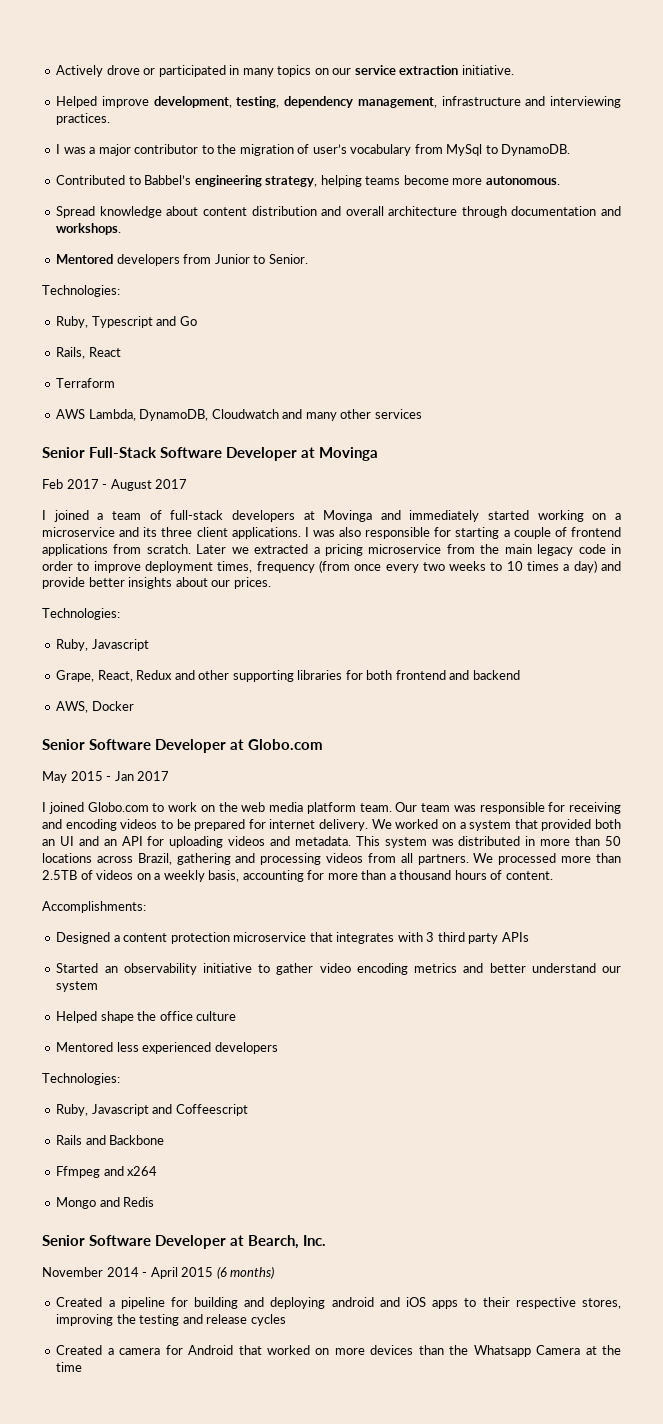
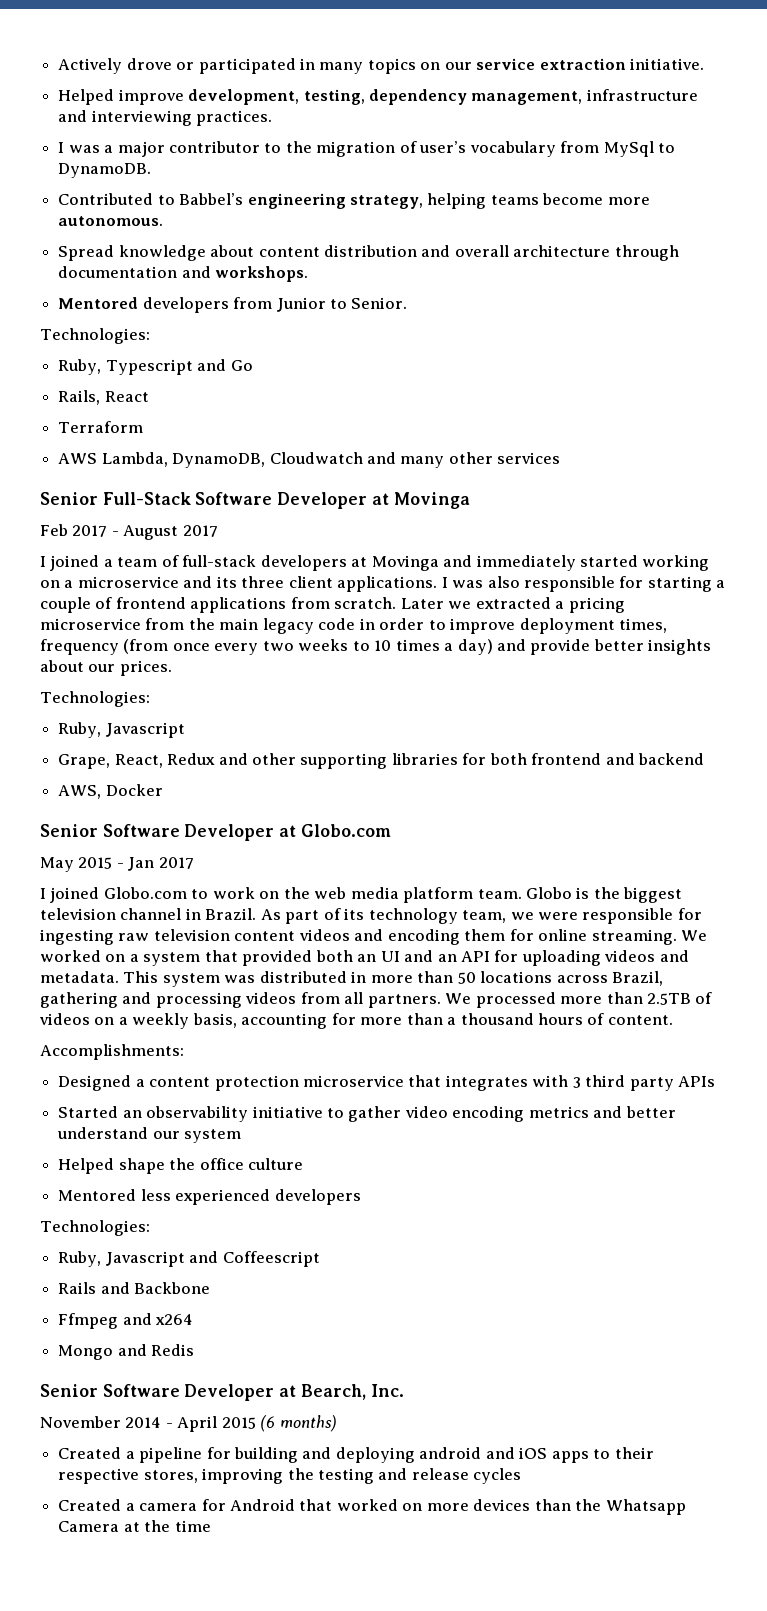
[395,802,621,814] [42,819,368,831] Our team was responsible for receiving and encoding videos to be prepared for internet delivery. -> [526,887,683,903] [40,908,702,924] [40,929,677,945] Globo is the biggest television channel in Brazil. As part of its technology team, we were responsible for ingesting raw television content videos and encoding them for online streaming.

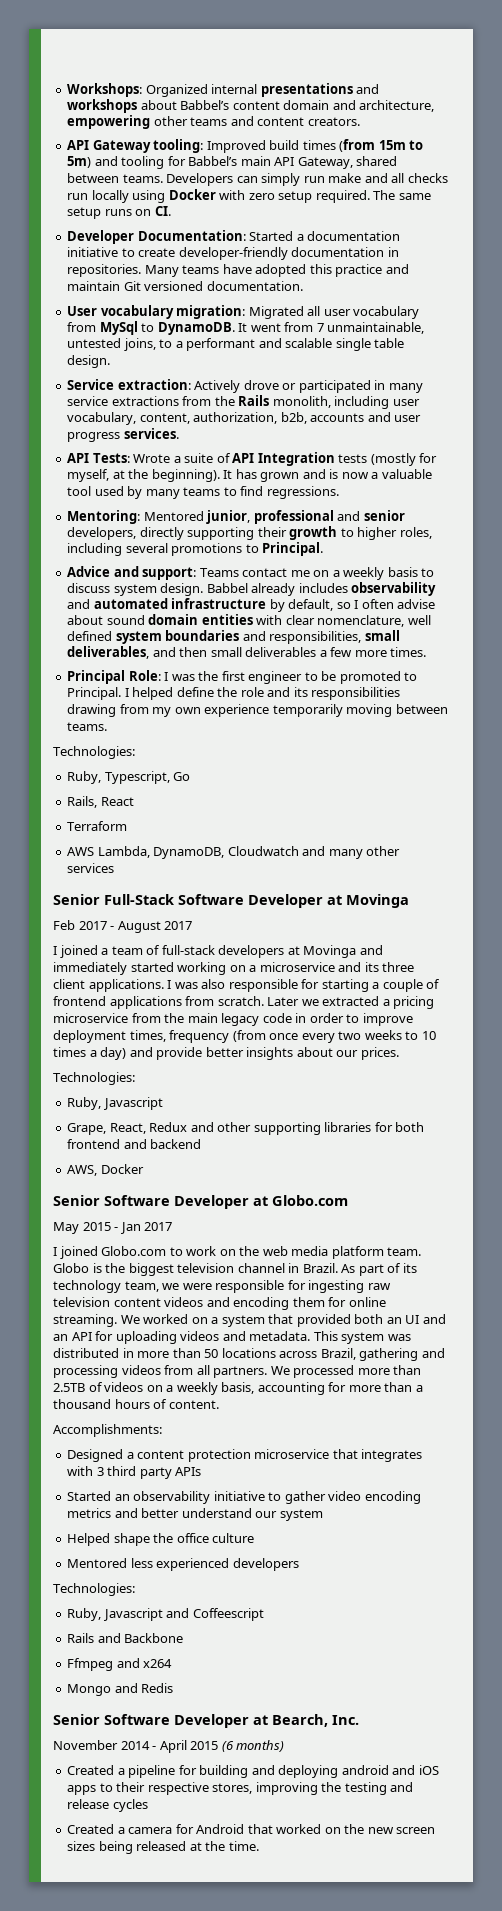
(58, 66) none -> [67,83,380,97] [67,99,435,113] [67,115,360,129] [67,139,424,153] [67,156,398,169] [67,173,448,186] [67,189,431,203] [67,206,171,219] [67,230,401,244] [67,247,399,260] [67,264,409,277] [67,281,303,291] [67,305,420,319] [67,321,425,335] [67,338,405,351] [67,355,111,368] [67,379,191,390] Workshops: Organized internal presentations and workshops about Babbel’s content domain and architecture, empowering other teams and content creators. // API Gateway tooling: Improved build times (from 15m to 5m) and tooling for Babbel’s main API Gateway, shared between teams. Developers can simply run make and all checks run locally using Docker with zero setup required. The same setup runs on CI. // Developer Documentation: Started a documentation initiative to create developer-friendly documentation in repositories. Many teams have adopted this practice and maintain Git versioned documentation. // User vocabulary migration: Migrated all user vocabulary from MySql to DynamoDB. It went from 7 unmaintainable, untested joins, to a performant and scalable single table design. // Service extraction:
[367,58,705,74] [58,89,698,105] [58,110,273,126] [58,141,676,157] [58,163,152,178] [58,193,650,209] [58,216,164,226] [58,245,679,261] [58,266,309,282] [58,297,408,313] [40,328,150,344] [58,359,227,375] topics on our service extraction initiative. // Helped improve development, testing, dependency management, infrastructure and interviewing practices. // I was a major contributor to the migration of user’s vocabulary from MySql to DynamoDB. // Contributed to Babbel’s engineering strategy, helping teams become more autonomous. // Spread knowledge about content distribution and overall architecture through documentation and workshops. // Mentored developers from Junior to Senior. // Technologies: // Ruby, Typescript and -> [67,395,420,409] [67,412,422,425] [67,428,179,442] [67,452,438,466] [67,469,432,482] [67,486,339,499] [67,510,405,524] [67,526,432,540] [67,542,324,556] [67,566,435,580] [67,582,437,596] [67,598,436,612] [67,614,431,627] [67,630,400,644] [67,646,427,659] [67,670,418,684] [67,687,401,700] [67,704,448,717] [67,722,108,731] [53,746,135,759] [67,771,170,784] service extractions from the Rails monolith, including user vocabulary, content, authorization, b2b, accounts and user progress services. // API Tests: Wrote a suite of API Integration tests (mostly for myself, at the beginning). It has grown and is now a valuable tool used by many teams to find regressions. // Mentoring: Mentored junior, professional and senior developers, directly supporting their growth to higher roles, including several promotions to Principal. // Advice and support: Teams contact me on a weekly basis to discuss system design. Babbel already includes observability and automated infrastructure by default, so I often advise about sound domain entities with clear nomenclature, well defined system boundaries and responsibilities, small deliverables, and then small deliverables a few more times. // Principal Role: I was the first engineer to be promoted to Principal. I helped define the role and its responsibilities drawing from my own experience temporarily moving between teams. // Technologies: // Ruby, Typescript,
[426,1499,686,1515] [58,1520,211,1532] more devices than the Whatsapp Camera at the time -> [344,1824,436,1834] [67,1841,259,1854] the new screen sizes being released at the time.

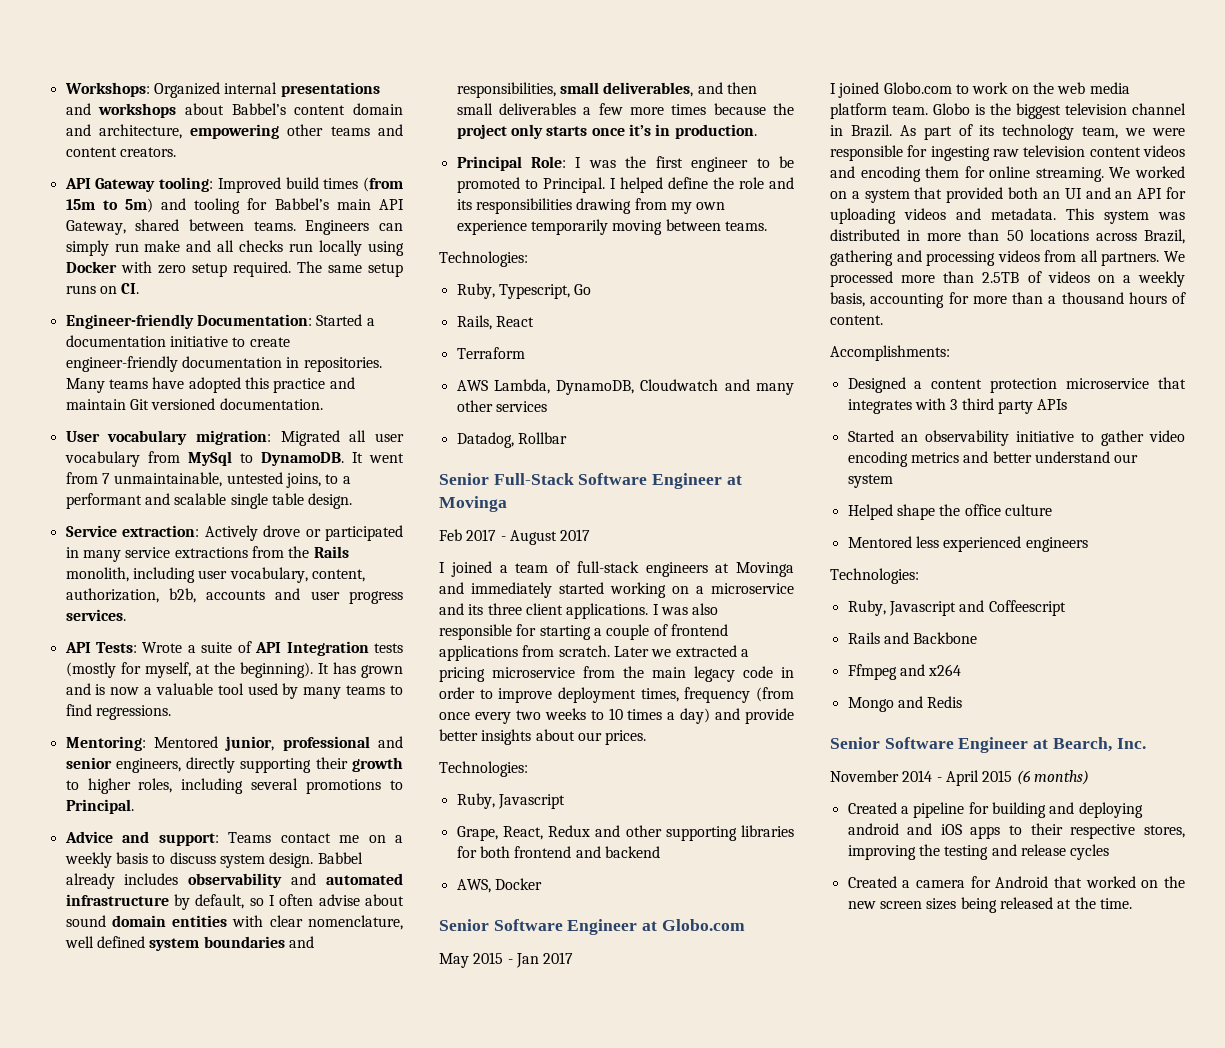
[166,173,234,186] Developers -> [305,220,370,235] Engineers
[67,230,135,244] Developer -> [65,314,194,329] Engineer-friendly
[178,247,288,260] developer-friendly -> [65,356,178,372] engineer-friendly
[67,527,137,540] developers, -> [115,758,181,773] engineers,
[390,647,427,657] times. -> [671,103,794,115] [456,124,757,139] times because the project only starts once it’s in production.
(115, 868) none -> [456,432,567,448] // Datadog, Rollbar
[248,894,323,908] Developer -> [652,473,723,489] Engineer
[218,945,285,958] developers -> [645,562,708,577] engineers
[174,1195,249,1209] Developer -> [567,919,638,935] Engineer
[232,1558,299,1571] developers -> [1025,537,1088,552] engineers
[174,1714,249,1728] Developer -> [958,737,1029,753] Engineer

